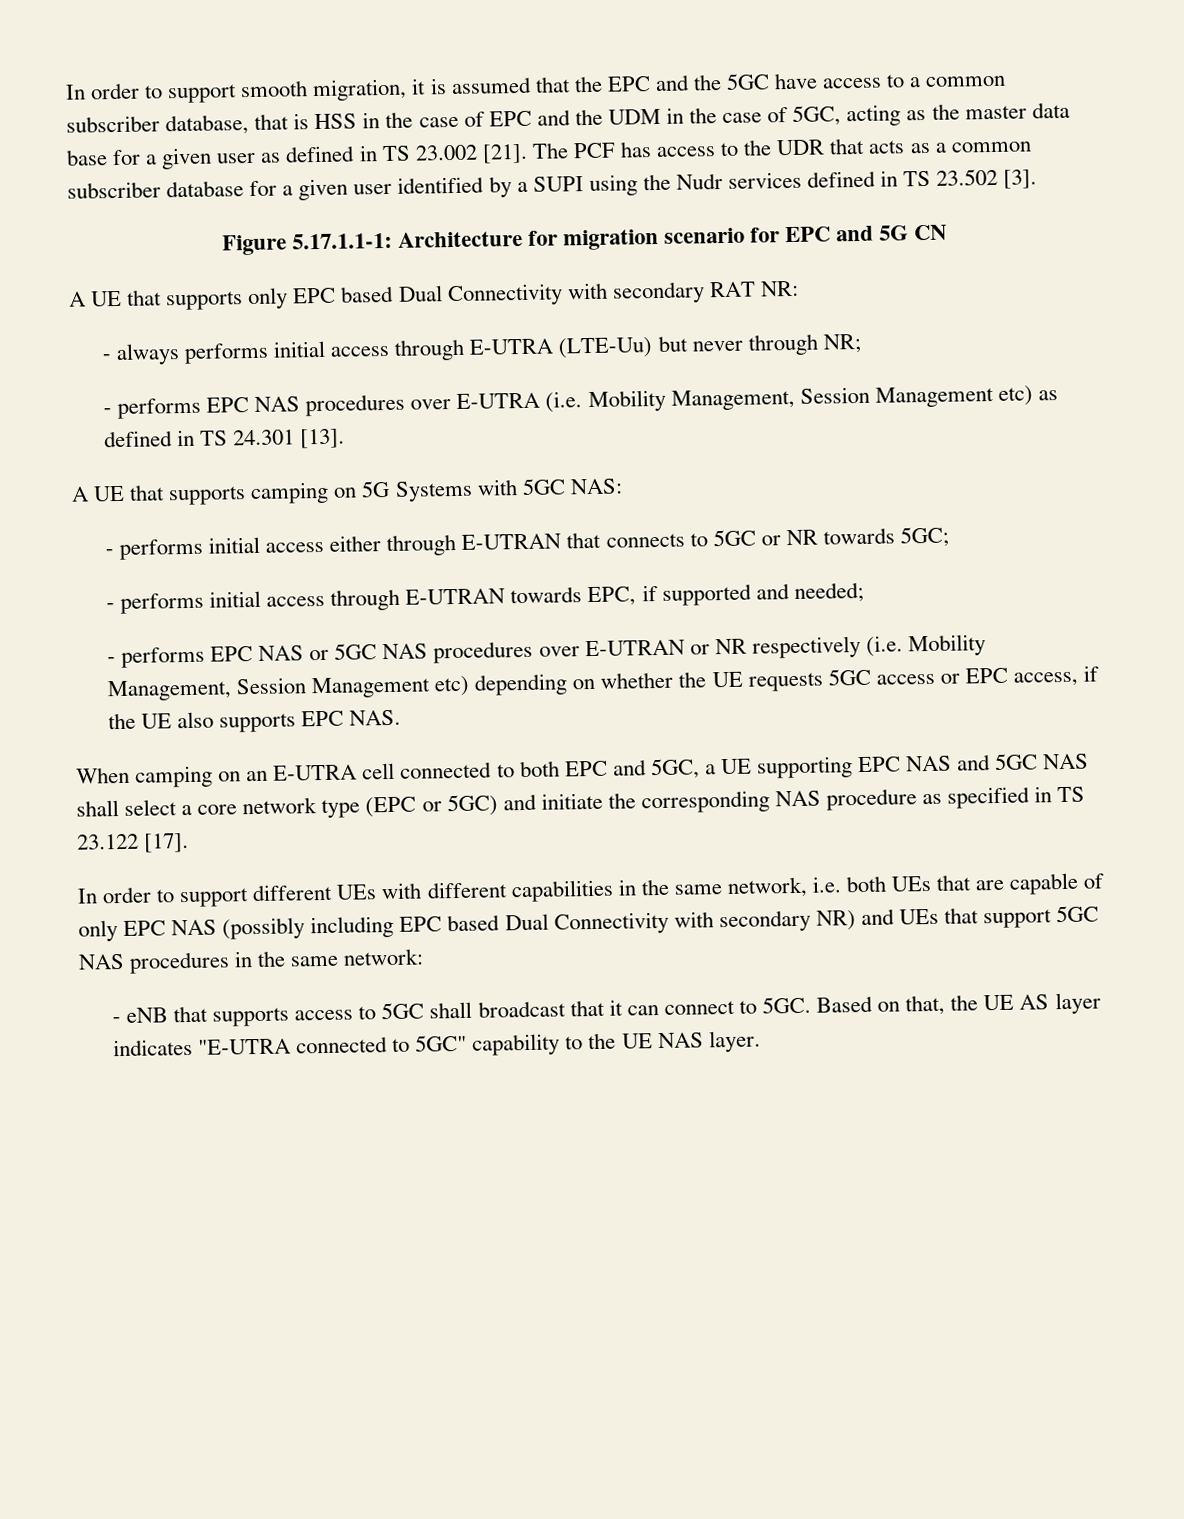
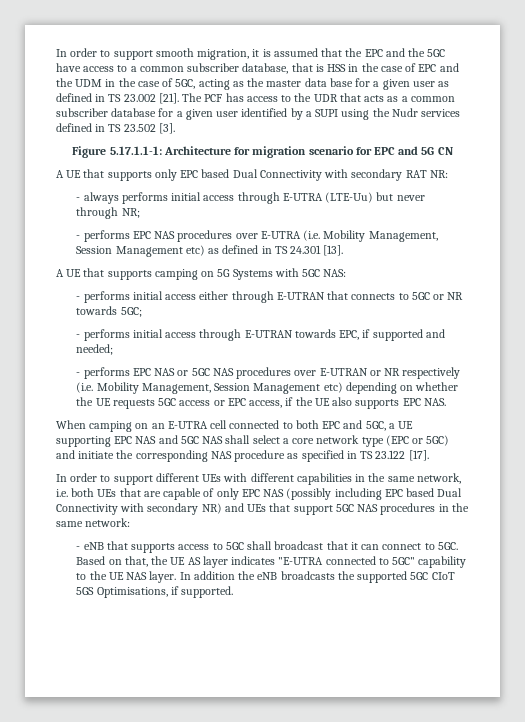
(761, 1041) none -> [179,571,455,583] [76,586,234,598] In addition the eNB broadcasts the supported 5GC CIoT 5GS Optimisations, if supported.

